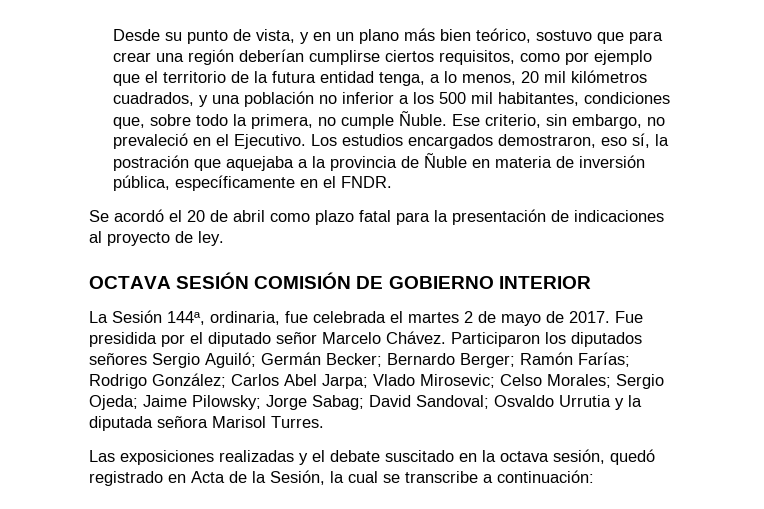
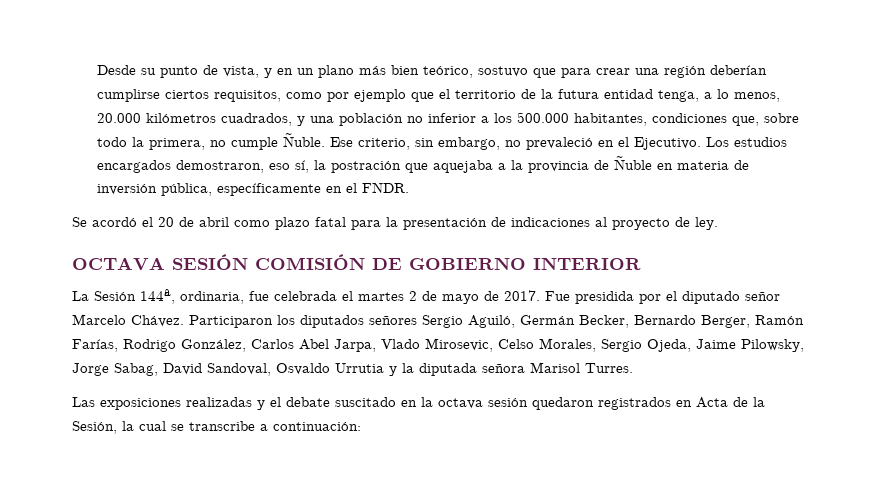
[521,71,567,83] 20 mil -> [96,113,141,123] 20.000
[439,92,494,104] 500 mil -> [516,112,569,123] 500.000
[205,352,630,368] [89,373,664,389] [89,395,489,410] Aguiló; Germán Becker; Bernardo Berger; Ramón Farías; Rodrigo González; Carlos Abel Jarpa; Vlado Mirosevic; Celso Morales; Sergio Ojeda; Jaime Pilowsky; Jorge Sabag; David Sandoval; -> [468,315,804,328] [72,338,804,352] [72,363,271,376] Aguiló, Germán Becker, Bernardo Berger, Ramón Farías, Rodrigo González, Carlos Abel Jarpa, Vlado Mirosevic, Celso Morales, Sergio Ojeda, Jaime Pilowsky, Jorge Sabag, David Sandoval,
[553,449,655,465] [89,471,163,486] sesión, quedó registrado -> [488,397,671,410] sesión quedaron registrados

